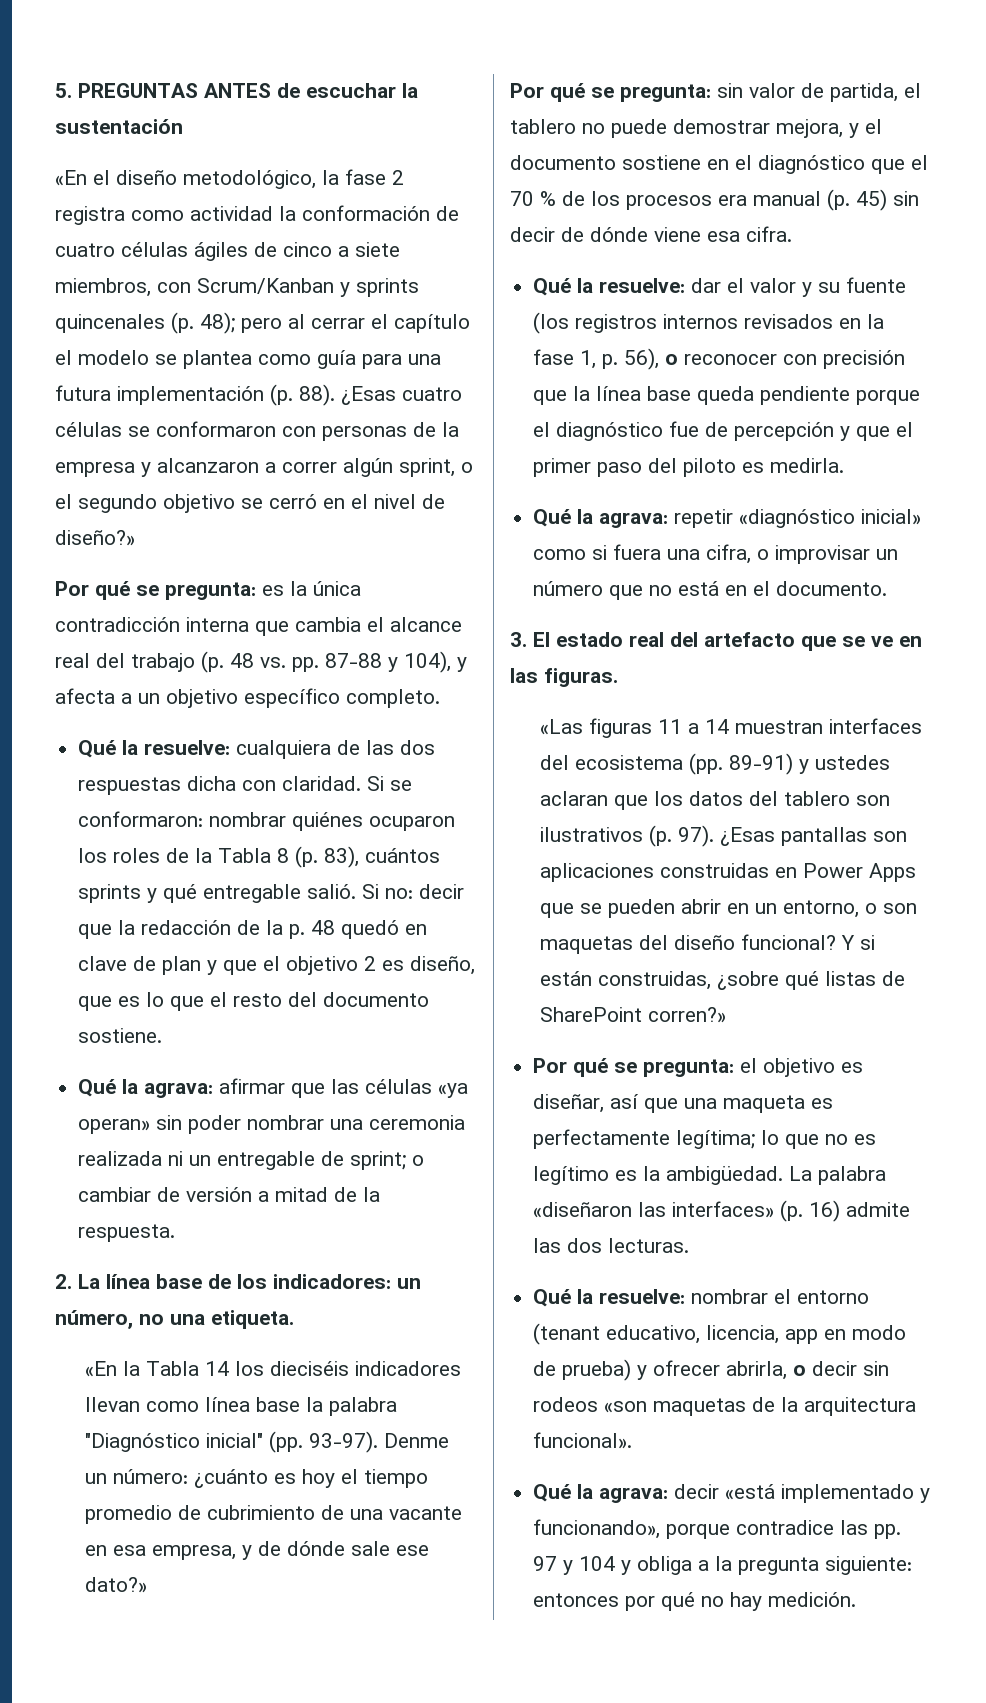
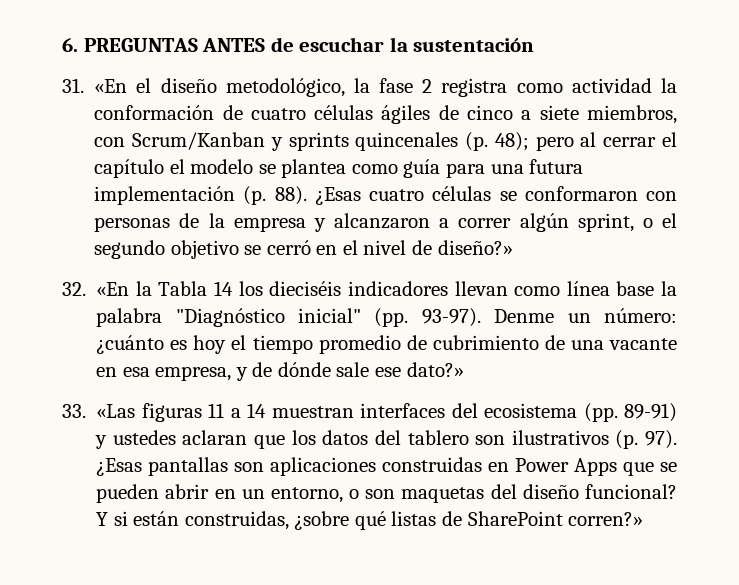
[55,83,72,98] 5. -> [62,38,78,52] 6.
(183, 126) none -> [62,78,84,93] 31.
[55,581,361,600] [55,617,462,636] [55,651,467,673] [55,688,440,708] [78,740,436,759] [78,776,413,795] [78,811,456,831] [78,846,441,868] [78,884,465,903] [78,920,428,939] [78,956,476,975] [78,992,430,1011] [78,1028,163,1043] [78,1078,469,1098] [78,1115,466,1134] [78,1151,425,1170] [78,1187,381,1202] [78,1224,176,1242] [55,1274,421,1289] [55,1310,294,1329] Por qué se pregunta: es la única contradicción interna que cambia el alcance real del trabajo (p. 48 vs. pp. 87-88 y 104), y afecta a un objetivo específico completo. // Qué la resuelve: cualquiera de las dos respuestas dicha con claridad. Si se conformaron: nombrar quiénes ocuparon los roles de la Tabla 8 (p. 83), cuántos sprints y qué entregable salió. Si no: decir que la redacción de la p. 48 quedó en clave de plan y que el objetivo 2 es diseño, que es lo que el resto del documento sostiene. // Qué la agrava: afirmar que las células «ya operan» sin poder nombrar una ceremonia realizada ni un entregable de sprint; o cambiar de versión a mitad de la respuesta. // 2. La línea base de los indicadores: un número, no una etiqueta. // -> [62,282,86,296] 32.
[510,83,921,102] [510,119,882,138] [510,155,928,174] [510,189,919,211] [510,226,792,242] [533,277,907,297] [533,312,885,334] [533,348,906,370] [533,386,921,405] [533,421,914,441] [533,458,845,477] [533,509,922,528] [533,544,899,564] [533,581,888,600] [510,632,922,651] [510,668,618,687] Por qué se pregunta: sin valor de partida, el tablero no puede demostrar mejora, y el documento sostiene en el diagnóstico que el 70 % de los procesos era manual (p. 45) sin decir de dónde viene esa cifra. // Qué la resuelve: dar el valor y su fuente (los registros internos revisados en la fase 1, p. 56), o reconocer con precisión que la línea base queda pendiente porque el diagnóstico fue de percepción y que el primer paso del piloto es medirla. // Qué la agrava: repetir «diagnóstico inicial» como si fuera una cifra, o improvisar un número que no está en el documento. // 3. El estado real del artefacto que se ve en las figuras. // -> [62,404,86,418] 33.
[533,1058,864,1077] [533,1094,834,1113] [533,1129,877,1149] [533,1166,887,1185] [533,1200,911,1222] [533,1238,690,1253] [533,1289,870,1307] [533,1323,907,1345] [533,1359,890,1381] [533,1397,917,1416] [533,1432,633,1449] [533,1484,931,1503] [533,1519,902,1539] [533,1556,913,1575] [533,1592,857,1611] // Por qué se pregunta: el objetivo es diseñar, así que una maqueta es perfectamente legítima; lo que no es legítimo es la ambigüedad. La palabra «diseñaron las interfaces» (p. 16) admite las dos lecturas. // Qué la resuelve: nombrar el entorno (tenant educativo, licencia, app en modo de prueba) y ofrecer abrirla, o decir sin rodeos «son maquetas de la arquitectura funcional». // Qué la agrava: decir «está implementado y funcionando», porque contradice las pp. 97 y 104 y obliga a la pregunta siguiente: entonces por qué no hay medición. -> (644, 519) none

